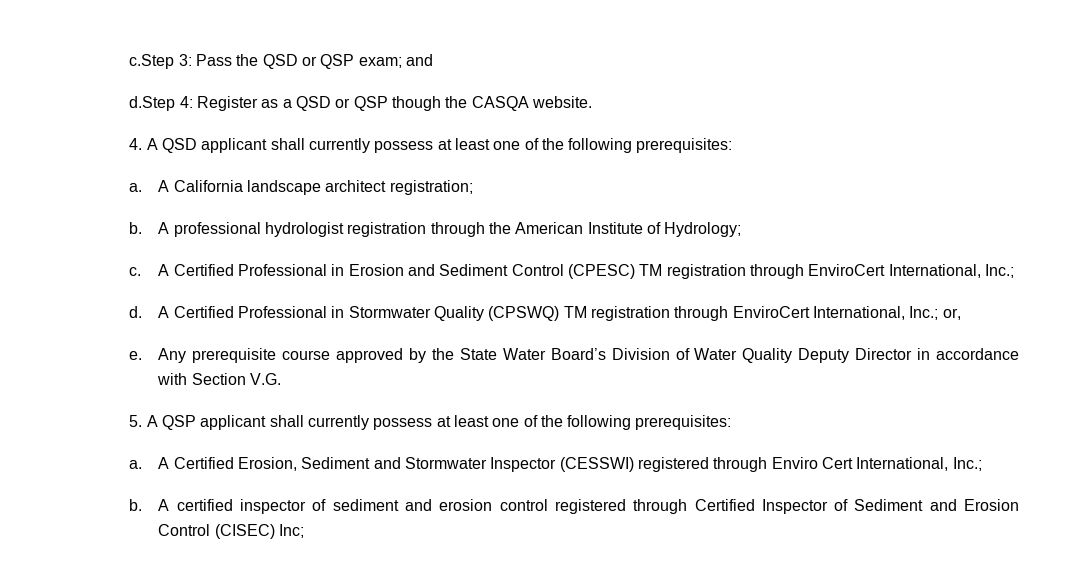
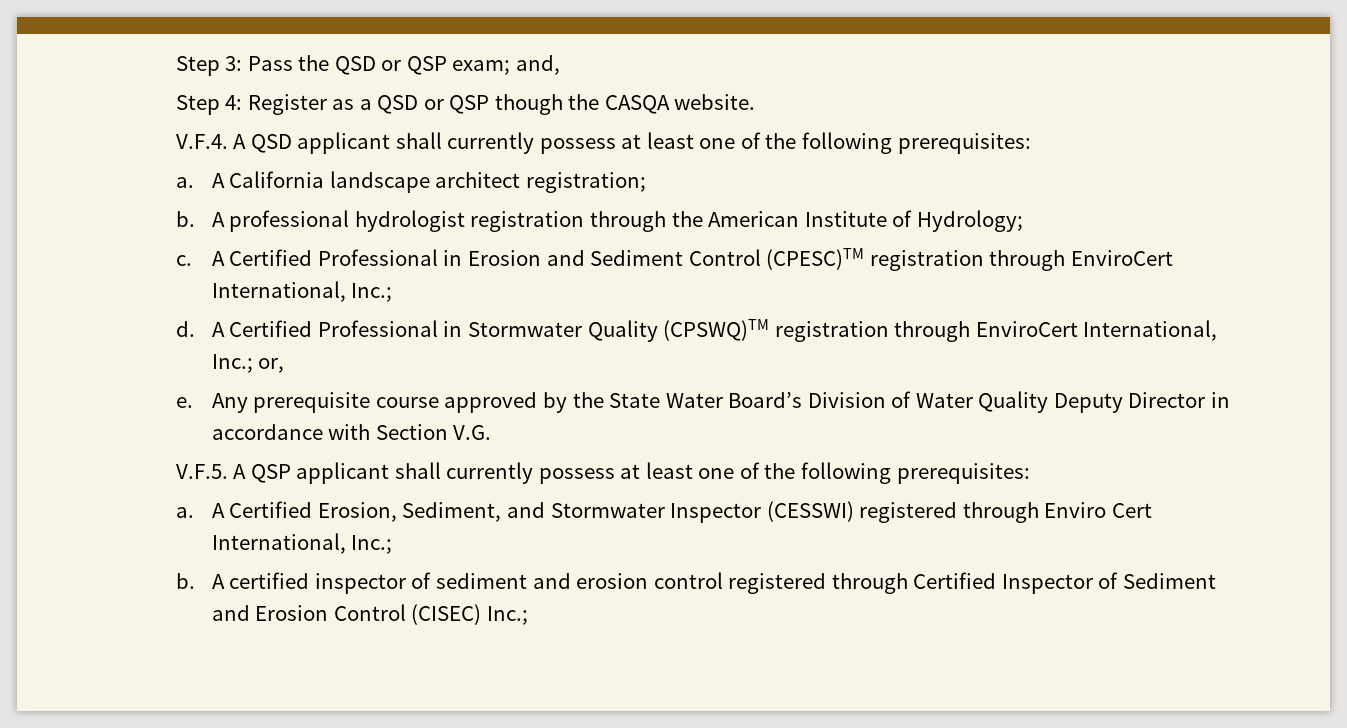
[129,54,175,69] c.Step -> [175,56,220,76] Step
[405,54,433,66] [129,96,176,111] and // d.Step -> [515,55,560,75] [175,95,220,115] and, // Step
[129,138,143,150] 4. -> [175,134,228,149] V.F.4.
[568,264,663,279] (CPESC) TM -> [766,248,865,270] (CPESC)TM
[488,306,587,321] (CPSWQ) TM -> [663,319,770,341] (CPSWQ)TM
[129,415,143,427] 5. -> [175,464,228,479] V.F.5.
[301,457,371,469] Sediment -> [402,502,502,522] Sediment,
[279,524,305,538] Inc; -> [486,606,528,625] Inc.;

